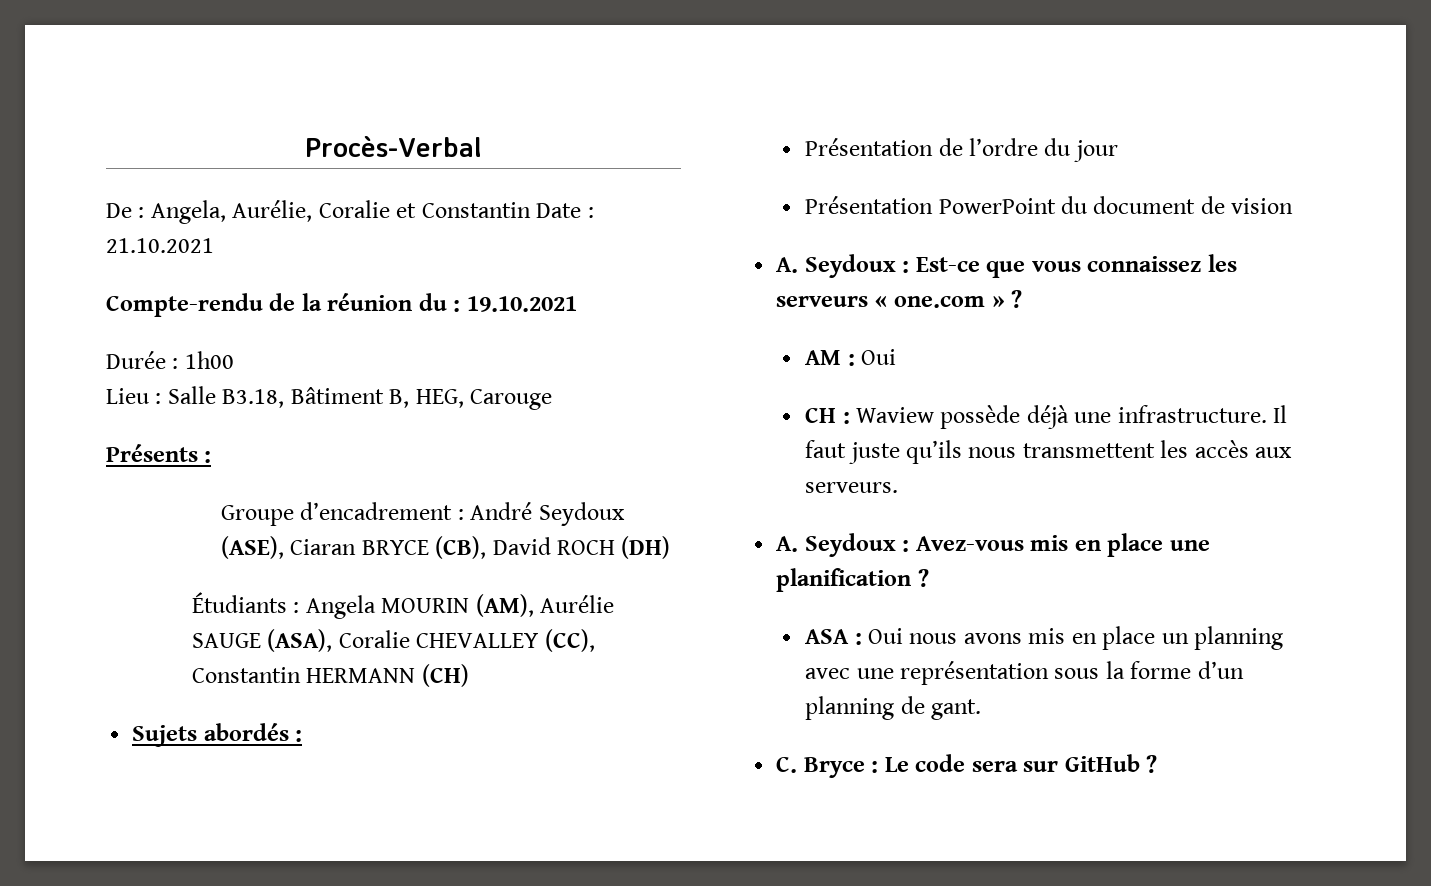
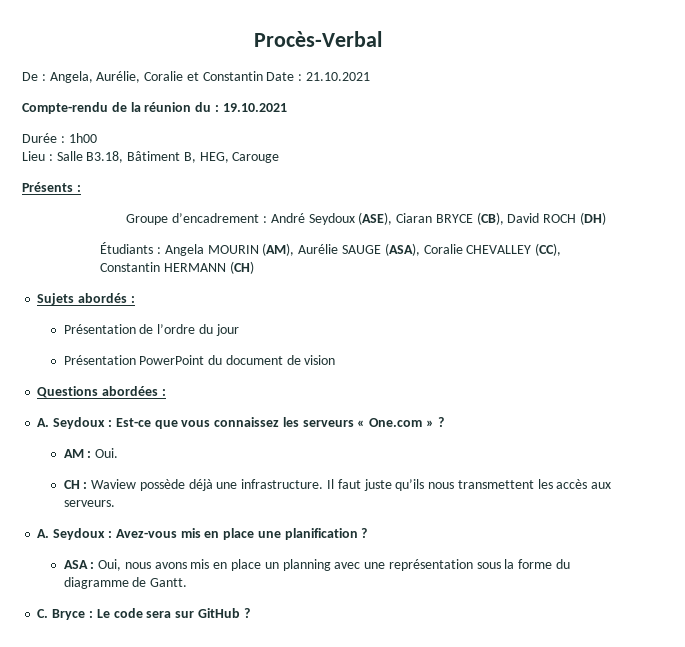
(1294, 206) none -> [37,386,166,398] // Questions abordées :
[894,296,986,308] one.com -> [369,418,423,427] One.com
[861,349,897,365] Oui -> [95,448,119,458] Oui.
[868,628,904,644] Oui -> [98,559,122,571] Oui,
[1197,661,1244,679] [805,696,982,720] d’un planning de gant. -> [555,559,570,569] [63,577,188,589] du diagramme de Gantt.

